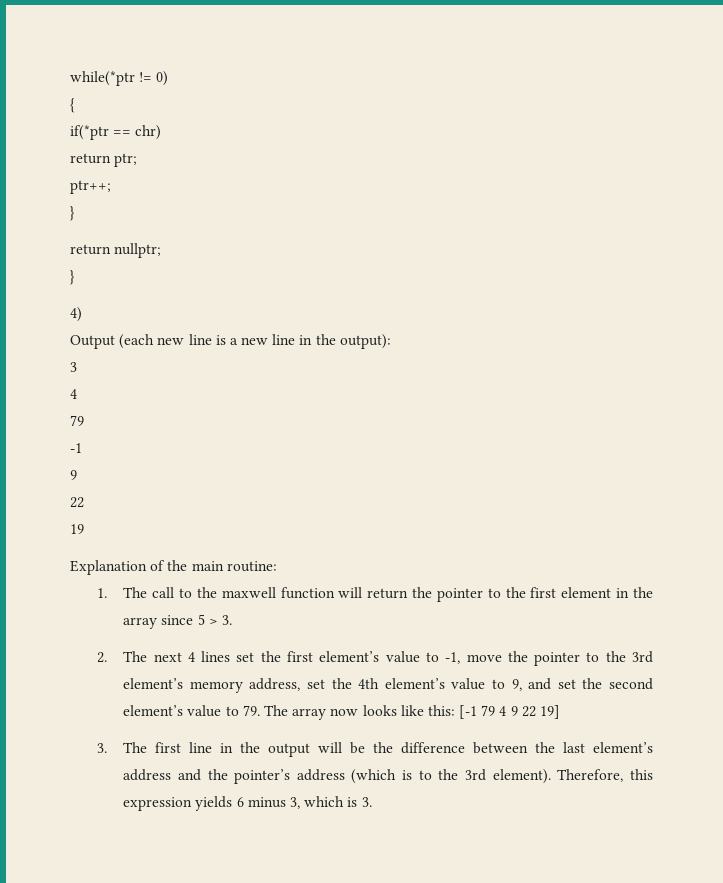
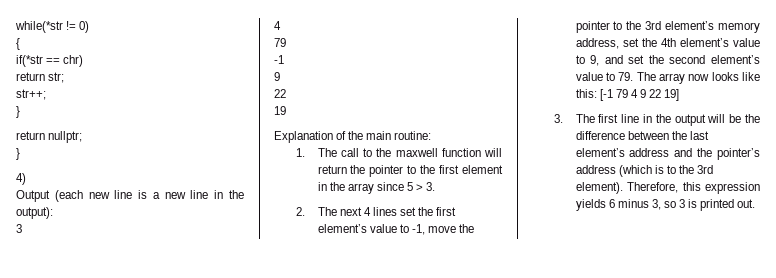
[70,71,135,86] while(*ptr -> [15,21,63,33] while(*str
[70,125,109,140] if(*ptr -> [16,55,43,67] if(*str
[114,153,138,167] [70,180,111,194] ptr; // ptr++; -> [48,72,65,83] [16,89,46,100] str; // str++;
[304,796,372,807] which is 3. -> [664,199,756,211] so 3 is printed out.

